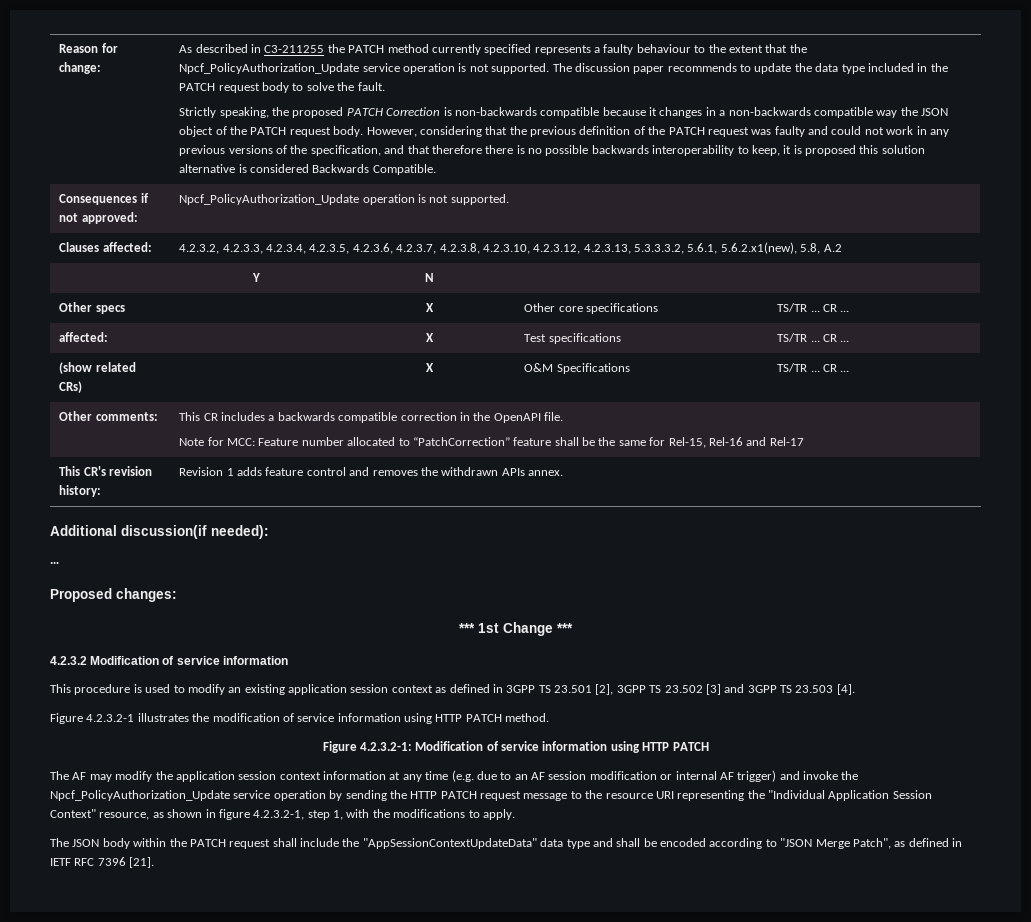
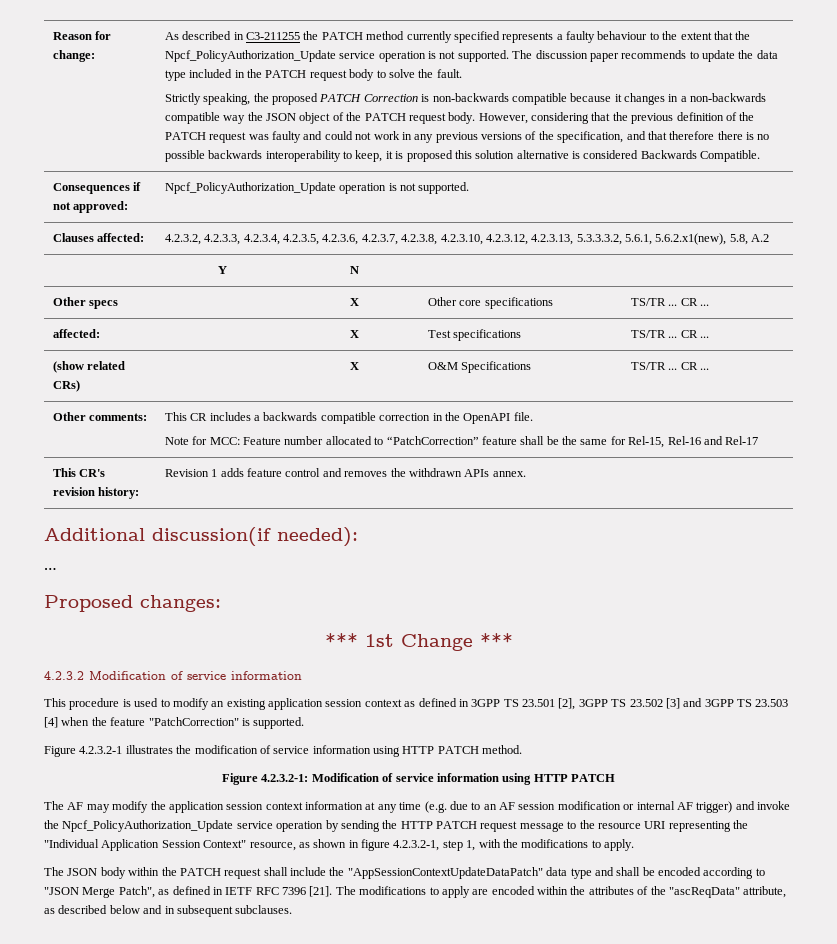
[836,684,855,695] [4]. -> [44,717,305,729] [4] when the feature "PatchCorrection" is supported.
[362,838,537,849] "AppSessionContextUpdateData" -> [347,867,543,879] "AppSessionContextUpdateDataPatch"
(155, 862) none -> [335,886,787,898] [44,905,293,917] The modifications to apply are encoded within the attributes of the "ascReqData" attribute, as described below and in subsequent subclauses.

